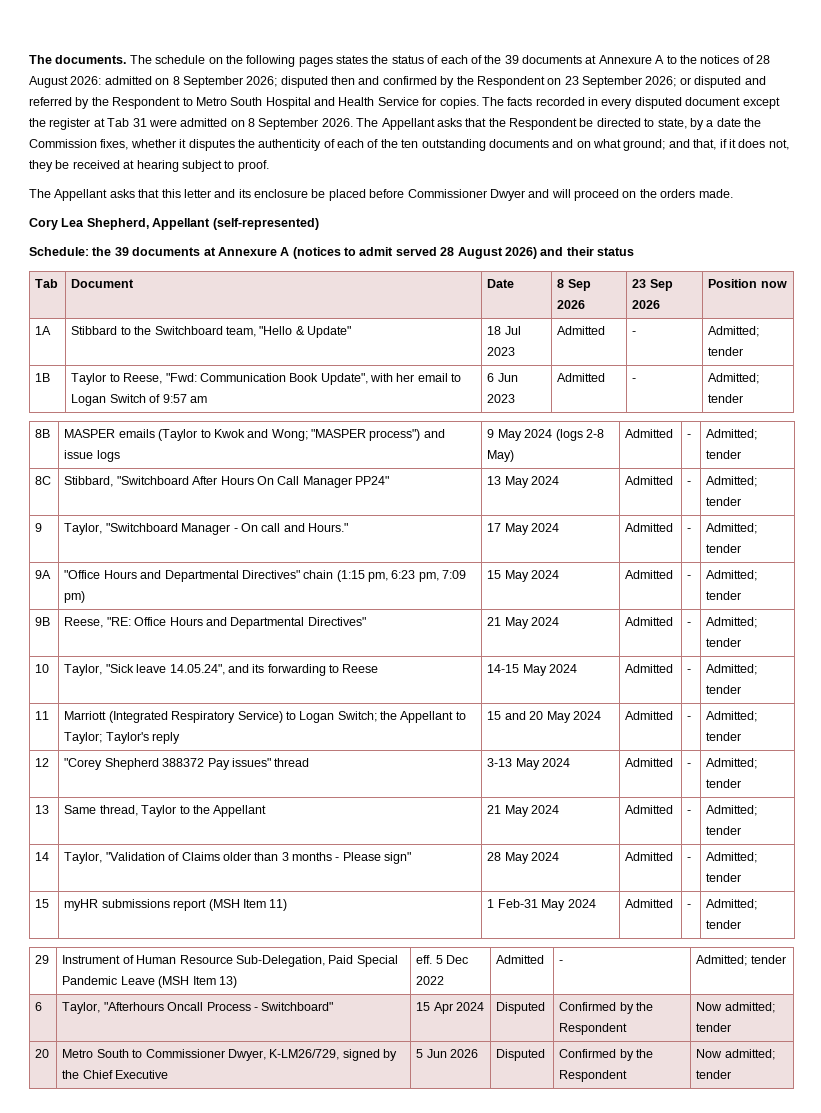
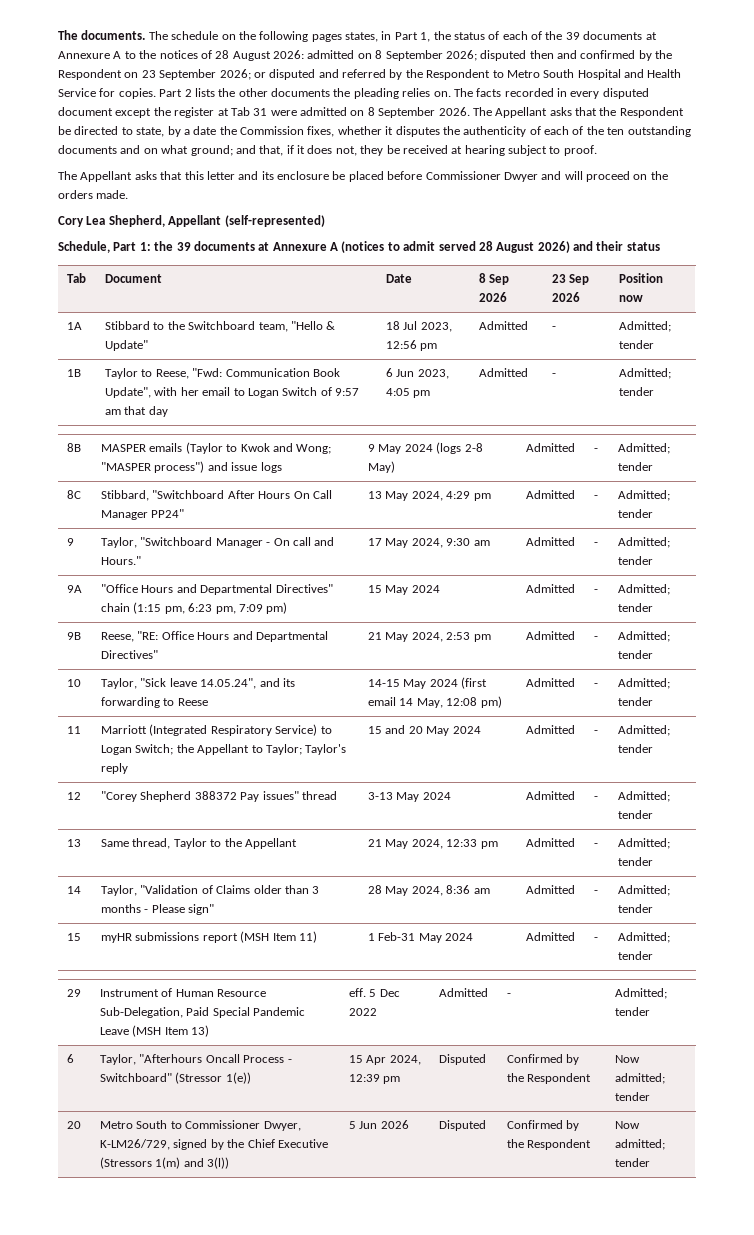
[336,55,368,64] states -> [345,31,431,42] states, in Part 1,
(479, 103) none -> [159,88,451,99] Part 2 lists the other documents the pleading relies on.
[29,247,89,256] Schedule: -> [58,241,151,253] Schedule, Part 1:
[487,347,516,356] 2023 -> [420,322,452,332] [386,340,438,351] 2023, 12:56 pm
(207, 399) none -> [124,406,168,417] that day
[487,394,516,403] 2023 -> [417,369,449,379] [386,388,431,398] 2023, 4:05 pm
[531,476,560,485] 2024 -> [411,491,491,501] 2024, 4:29 pm
[531,523,560,532] 2024 -> [411,538,490,548] 2024, 9:30 am
[531,617,560,626] 2024 -> [411,632,491,642] 2024, 2:53 pm
(578, 668) none -> [461,677,488,689] [368,696,502,708] (first email 14 May, 12:08 pm)
[531,805,560,814] 2024 -> [411,839,498,849] 2024, 12:33 pm
[531,852,560,861] 2024 -> [411,885,490,896] 2024, 8:36 am
(334, 1006) none -> [175,1072,251,1084] (Stressor 1(e))
[456,1002,485,1011] 2024 -> [389,1055,421,1065] [349,1074,401,1084] 2024, 12:39 pm
(169, 1074) none -> [100,1157,230,1169] (Stressors 1(m) and 3(l))

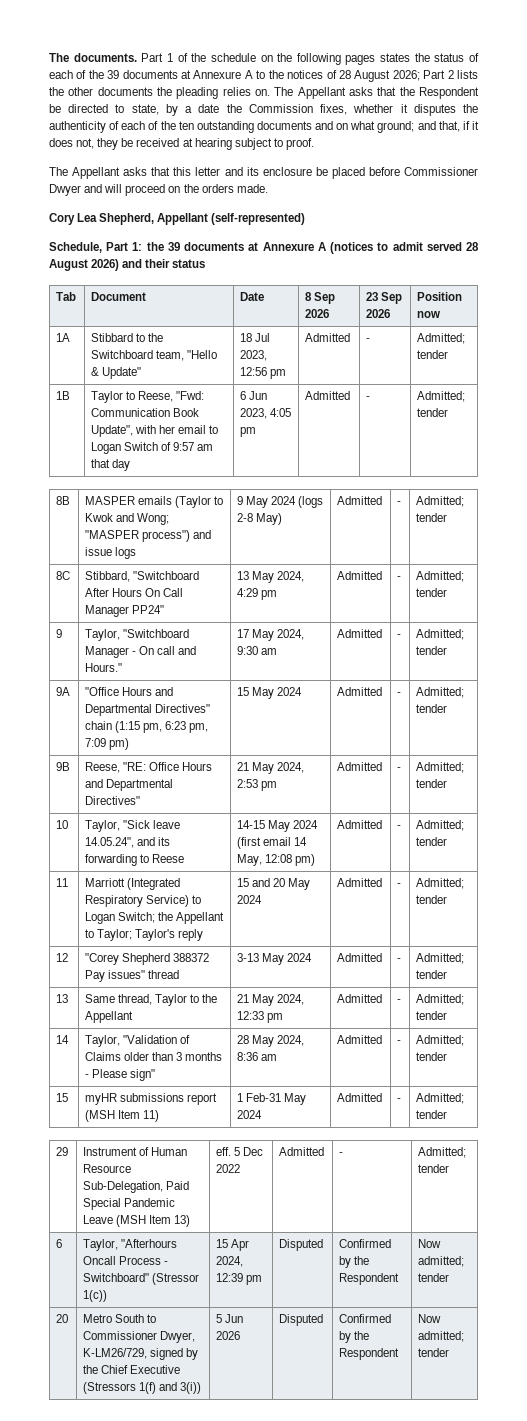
[148,31,168,40] The -> [141,53,207,62] Part 1 of the
[345,31,431,42] states, in Part 1, -> [380,53,411,62] states
[273,50,673,61] [58,69,682,80] [58,88,156,99] 2026: admitted on 8 September 2026; disputed then and confirmed by the Respondent on 23 September 2026; or disputed and referred by the Respondent to Metro South Hospital and Health Service for copies. -> [392,70,420,81] 2026;
[476,88,649,99] [58,107,492,118] facts recorded in every disputed document except the register at Tab 31 were admitted on 8 September 2026. The -> (294, 91) none
[225,1072,251,1084] 1(e)) -> [83,1290,108,1302] 1(c))
[155,1157,230,1169] 1(m) and 3(l)) -> [139,1382,202,1394] 1(f) and 3(i))

